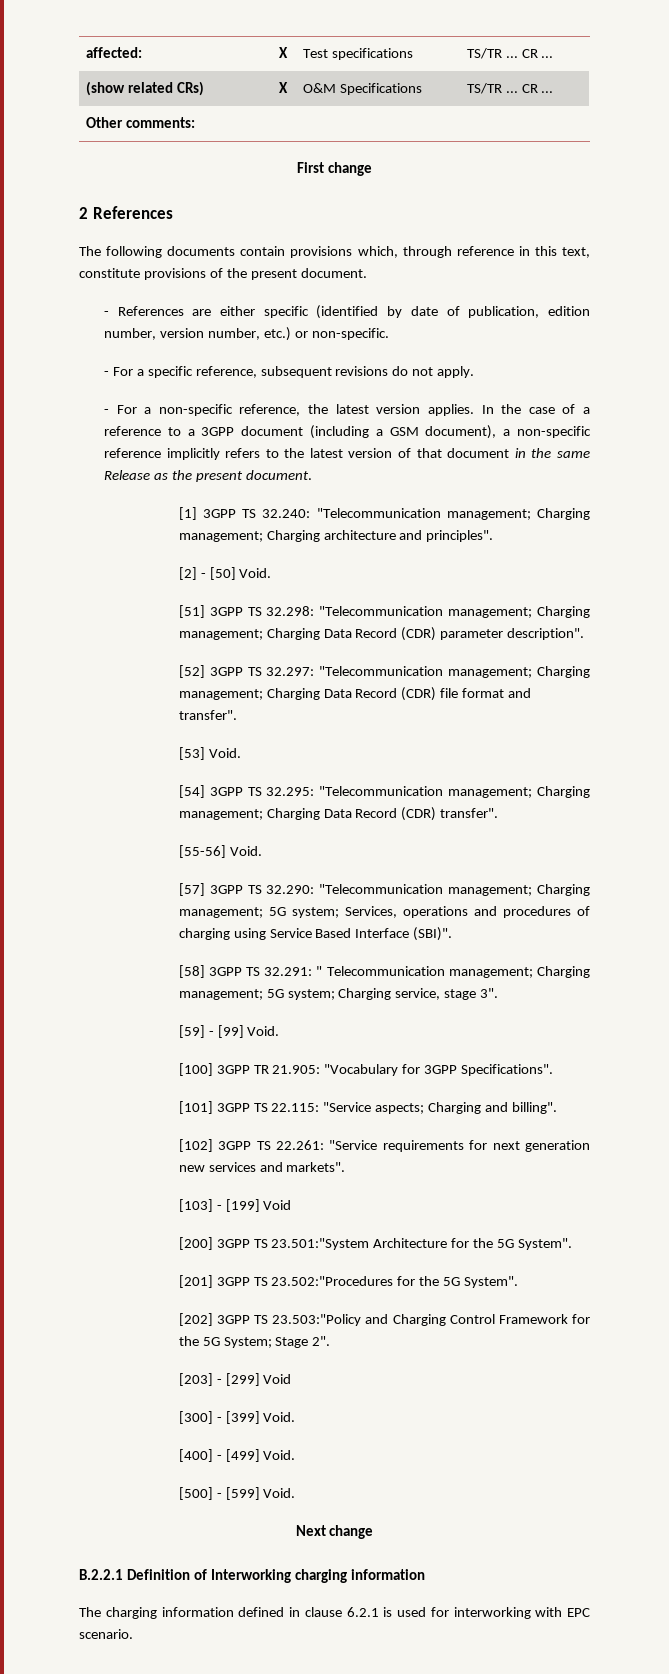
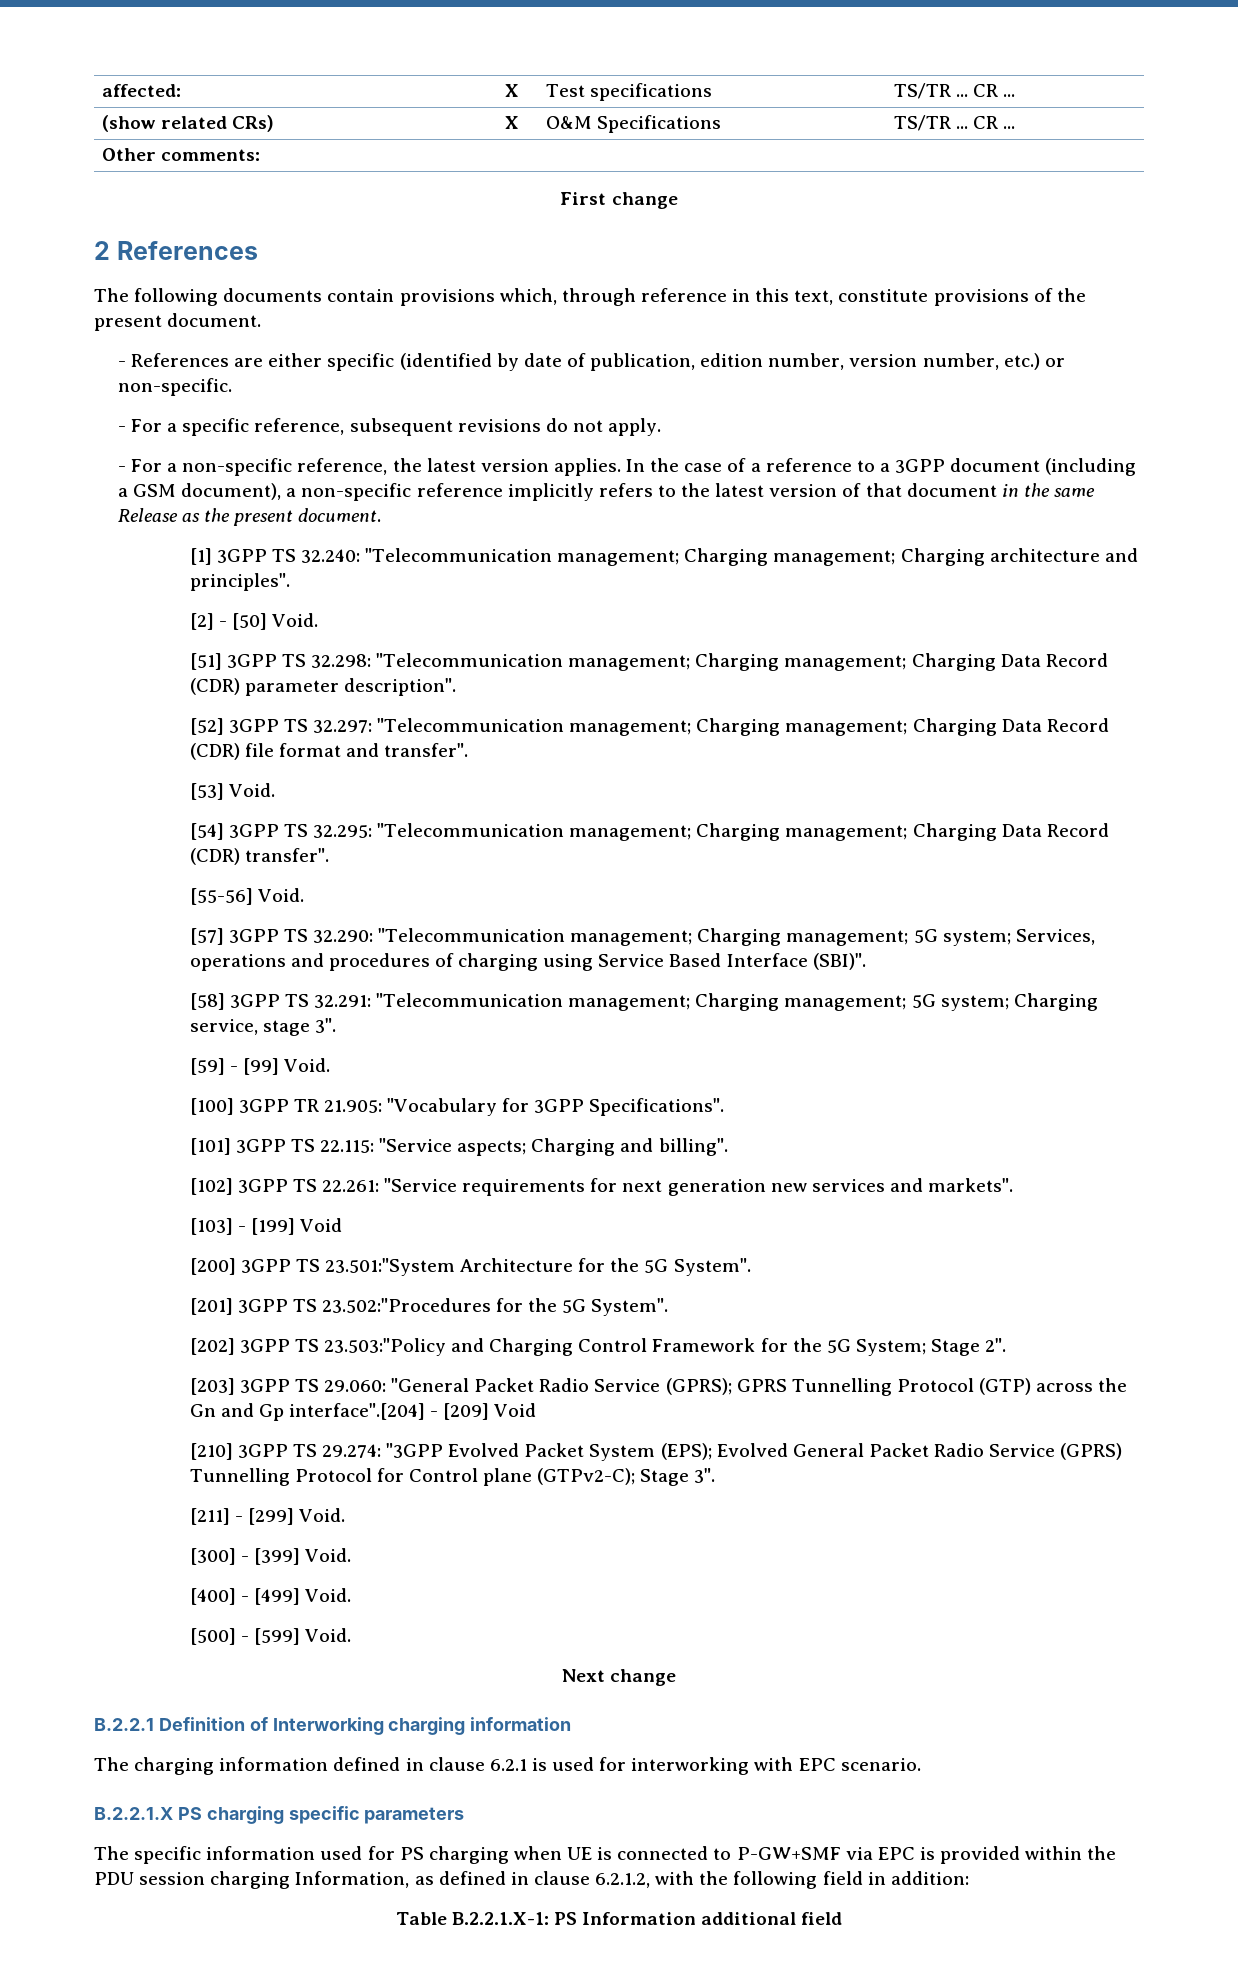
[316,966,445,976] " Telecommunication -> [376,993,564,1007] "Telecommunication
(213, 1379) none -> [239,1378,1128,1396] [189,1403,537,1421] [189,1443,1123,1461] [189,1468,716,1486] [189,1508,230,1525] 3GPP TS 29.060: "General Packet Radio Service (GPRS); GPRS Tunnelling Protocol (GTP) across the Gn and Gp interface".[204] - [209] Void // [210] 3GPP TS 29.274: "3GPP Evolved Packet System (EPS); Evolved General Packet Radio Service (GPRS) Tunnelling Protocol for Control plane (GTPv2-C); Stage 3". // [211]
[263,1374,292,1384] Void -> [298,1508,345,1522] Void.
(133, 1634) none -> [94,1806,465,1824] [94,1846,1117,1864] [94,1871,969,1889] [395,1912,843,1925] // B.2.2.1.X PS charging specific parameters // The specific information used for PS charging when UE is connected to P-GW+SMF via EPC is provided within the PDU session charging Information, as defined in clause 6.2.1.2, with the following field in addition: // Table B.2.2.1.X-1: PS Information additional field

